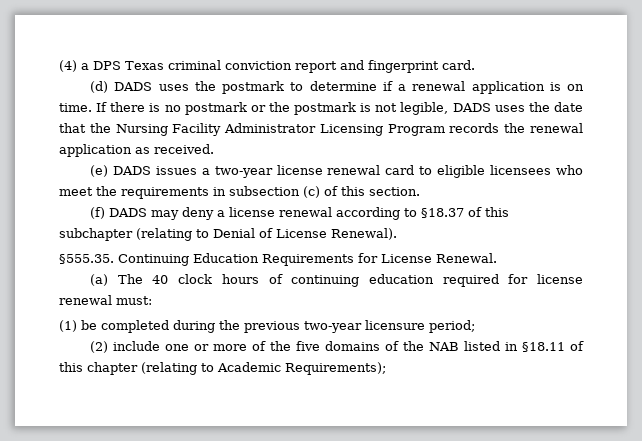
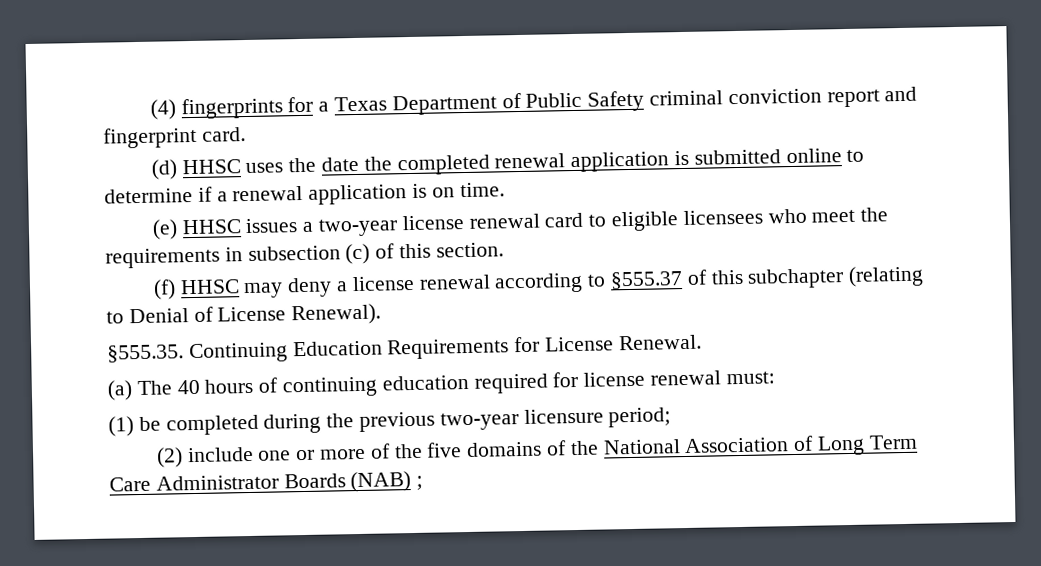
[81,61,164,70] a DPS Texas -> [180,90,645,120] fingerprints for a Texas Department of Public Safety
[114,81,285,94] DADS uses the postmark -> [181,148,842,176] HHSC uses the date the completed renewal application is submitted online
[96,102,583,115] [59,123,583,136] [59,144,214,157] If there is no postmark or the postmark is not legible, DADS uses the date that the Nursing Facility Administrator Licensing Program records the renewal application as received. -> (505, 190) none
[112,166,151,175] DADS -> [181,219,242,235] HHSC
[109,208,148,217] DADS -> [179,279,240,295] HHSC
[421,208,465,218] §18.37 -> [610,271,684,290] §555.37
[178,274,213,284] clock -> (200, 387) none
[429,341,585,352] [59,362,386,375] NAB listed in §18.11 of this chapter (relating to Academic Requirements); -> [602,434,918,456] [109,471,424,493] National Association of Long Term Care Administrator Boards (NAB) ;

